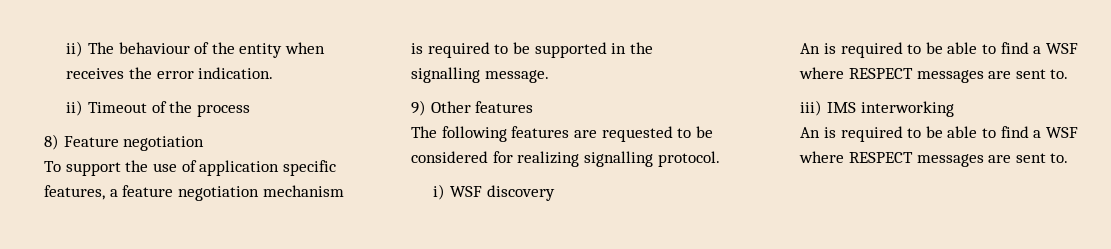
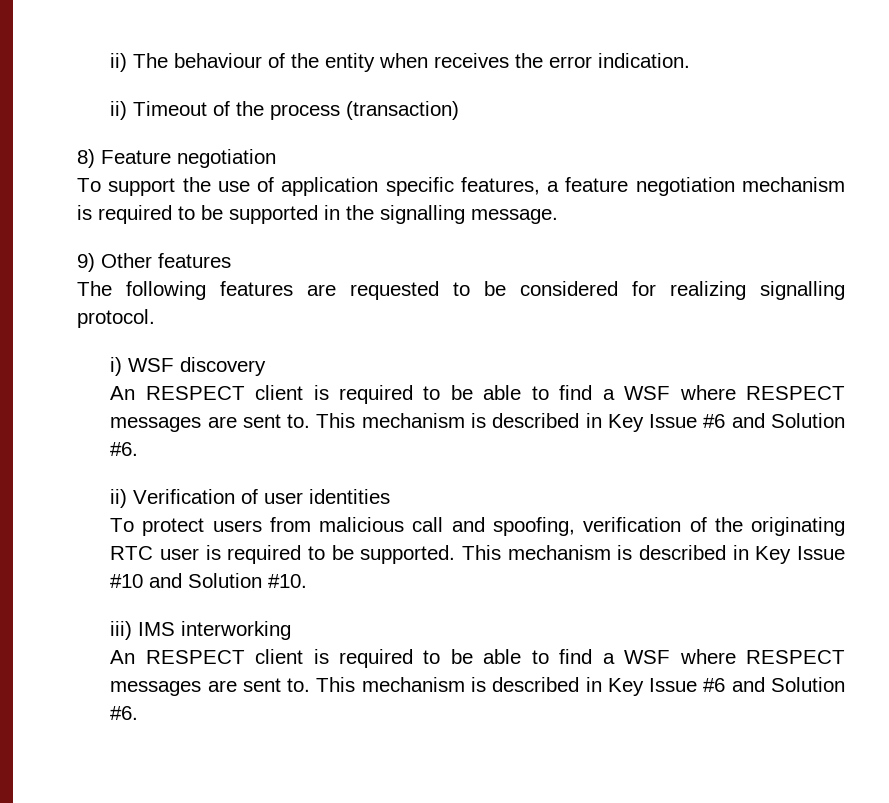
(250, 110) none -> [346,101,460,120] (transaction)
(821, 48) none -> [145,385,304,400] RESPECT client
(1069, 74) none -> [316,413,845,432] [110,442,139,456] [110,489,391,508] [110,517,845,536] [110,545,846,564] [110,573,308,588] This mechanism is described in Key Issue #6 and Solution #6. // ii) Verification of user identities // To protect users from malicious call and spoofing, verification of the originating RTC user is required to be supported. This mechanism is described in Key Issue #10 and Solution #10.
(821, 132) none -> [145,649,304,664] RESPECT client
(1069, 158) none -> [316,677,845,696] [110,706,139,720] This mechanism is described in Key Issue #6 and Solution #6.

